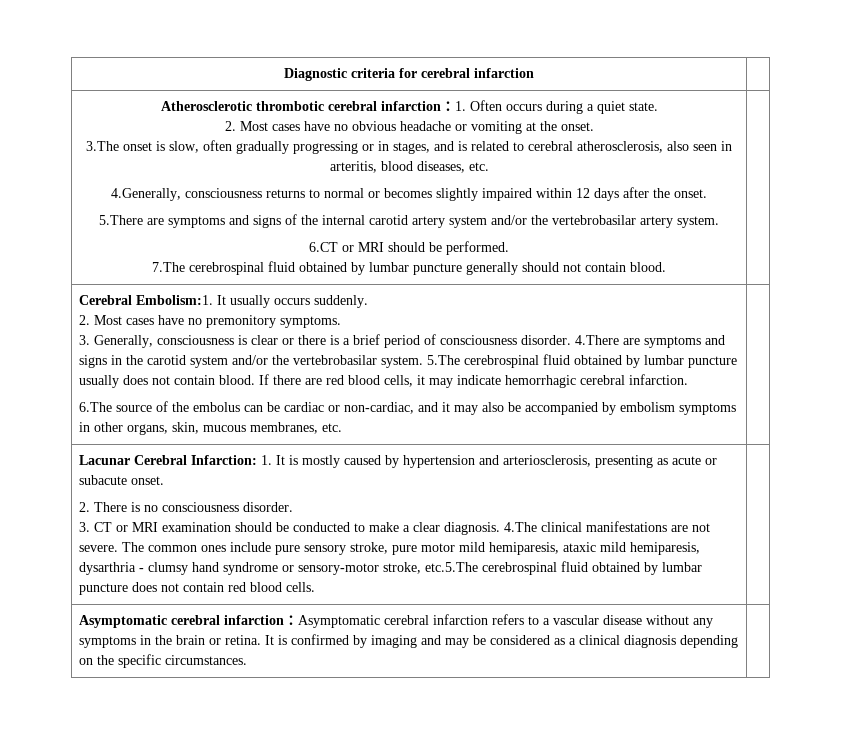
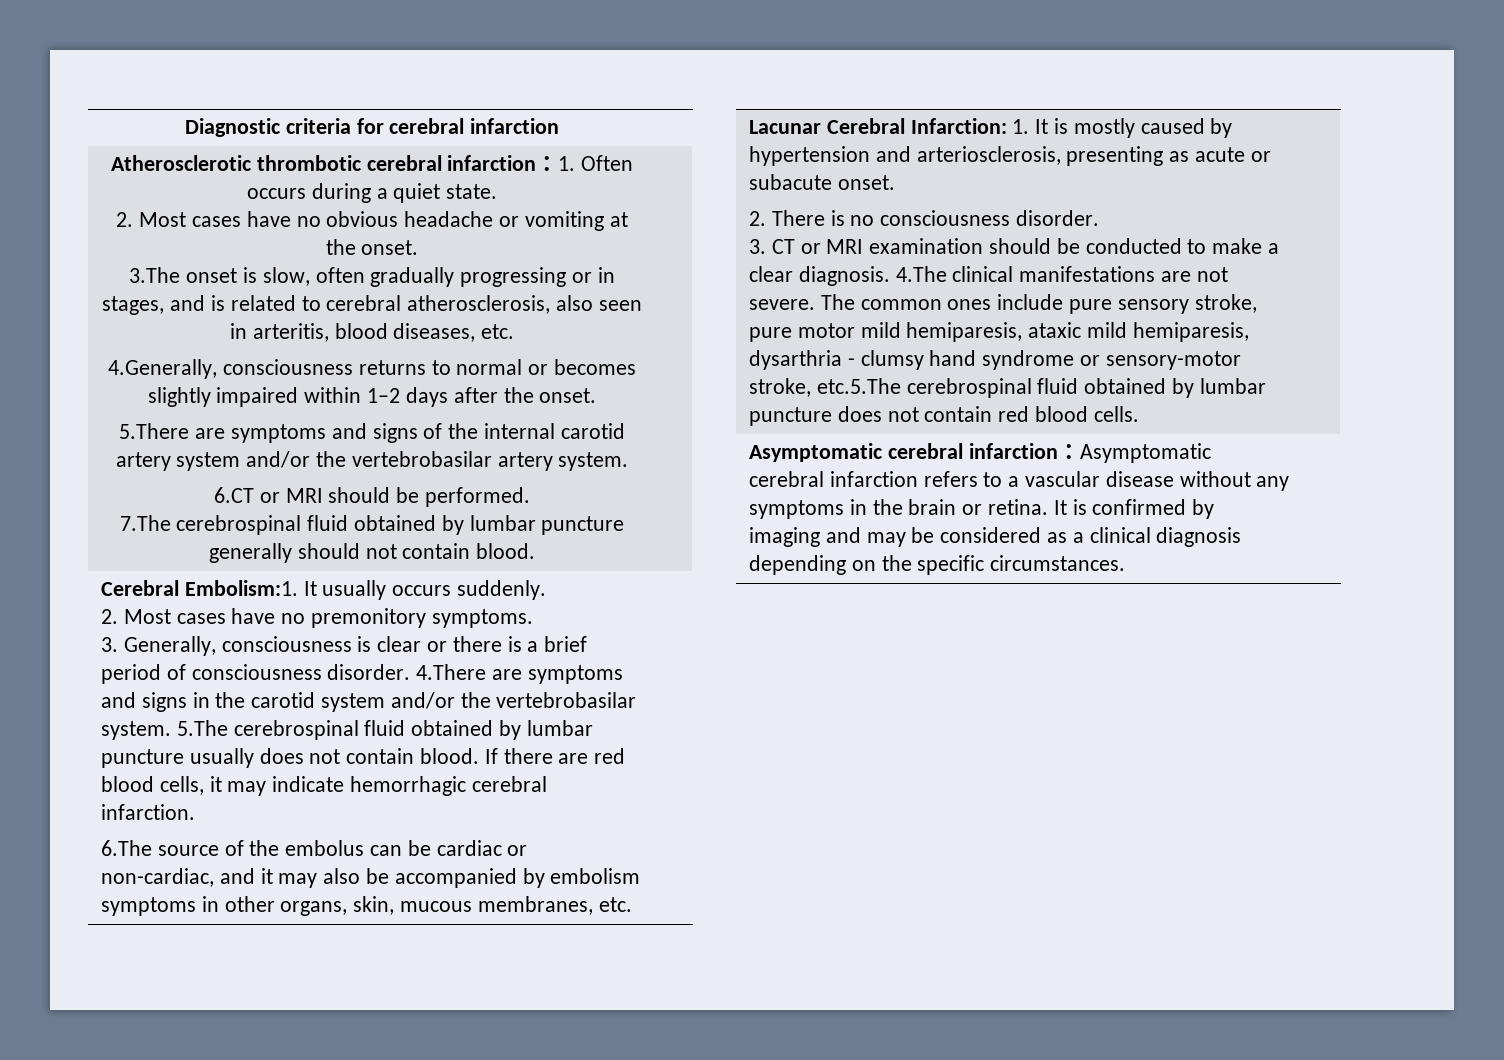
[576,188,590,198] 12 -> [367,388,401,403] 1–2

